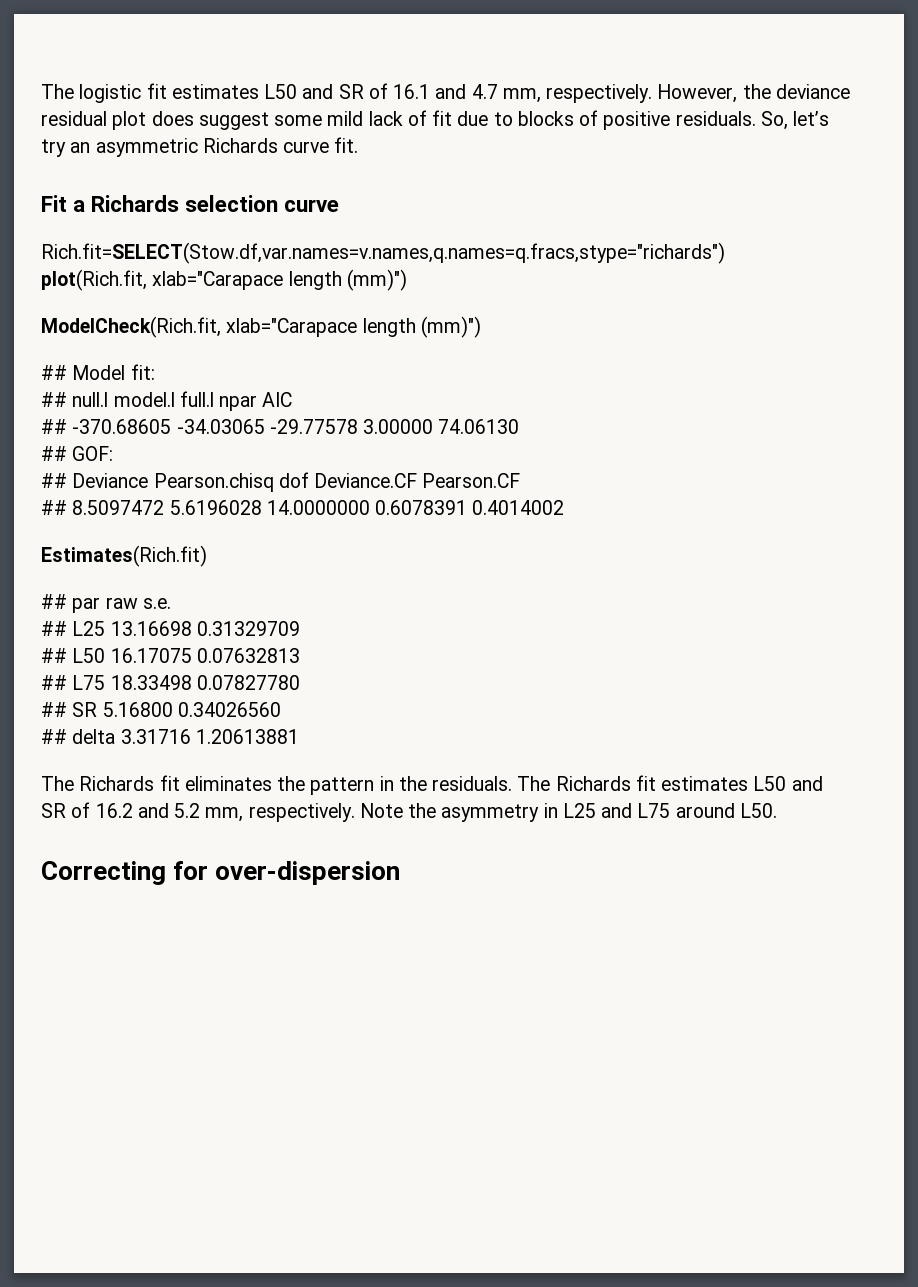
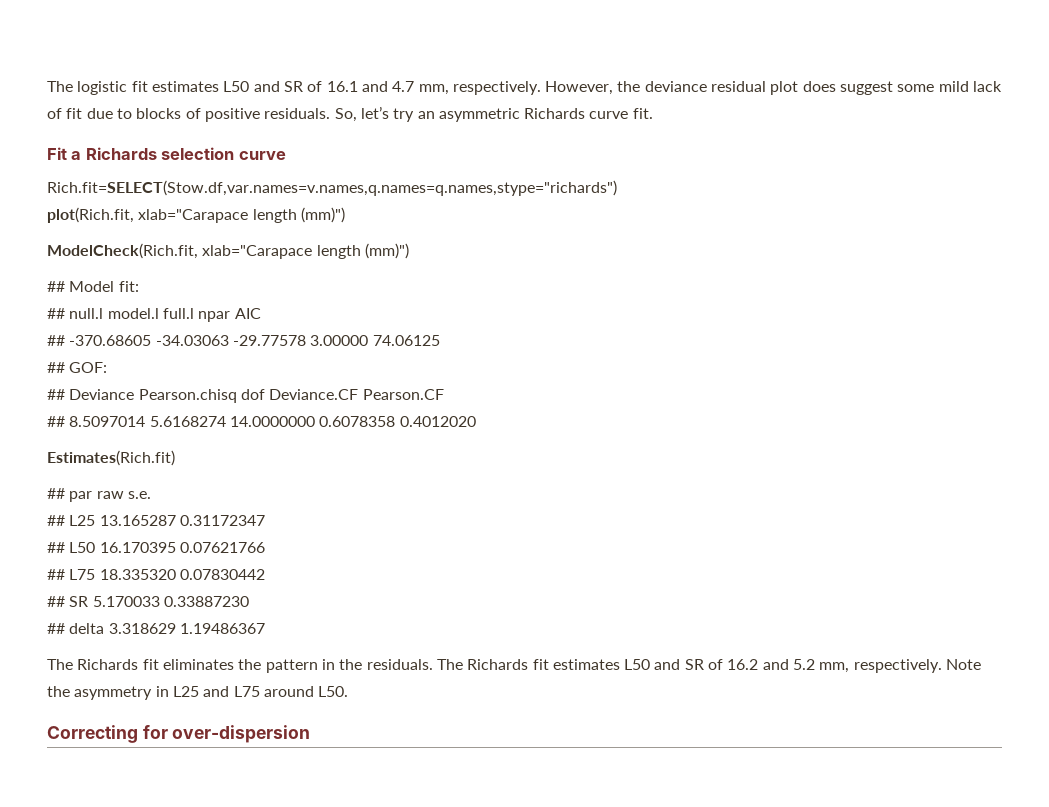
[41,242,725,264] Rich.fit=SELECT(Stow.df,var.names=v.names,q.names=q.fracs,stype="richards") -> [47,180,617,196] Rich.fit=SELECT(Stow.df,var.names=v.names,q.names=q.names,stype="richards")
[176,419,265,434] -34.03065 -> [155,335,229,346] -34.03063
[438,419,520,434] 74.06130 -> [372,335,440,346] 74.06125
[72,500,565,515] 8.5097472 5.6196028 14.0000000 0.6078391 0.4014002 -> [69,416,476,427] 8.5097014 5.6168274 14.0000000 0.6078358 0.4012020
[110,621,300,636] 13.16698 0.31329709 -> [99,515,265,526] 13.165287 0.31172347
[110,648,300,663] 16.17075 0.07632813 -> [99,542,265,553] 16.170395 0.07621766
[110,675,300,690] 18.33498 0.07827780 -> [99,569,265,580] 18.335320 0.07830442
[102,702,281,717] 5.16800 0.34026560 -> [92,596,249,607] 5.170033 0.33887230
[120,729,299,744] 3.31716 1.20613881 -> [108,623,265,634] 3.318629 1.19486367

